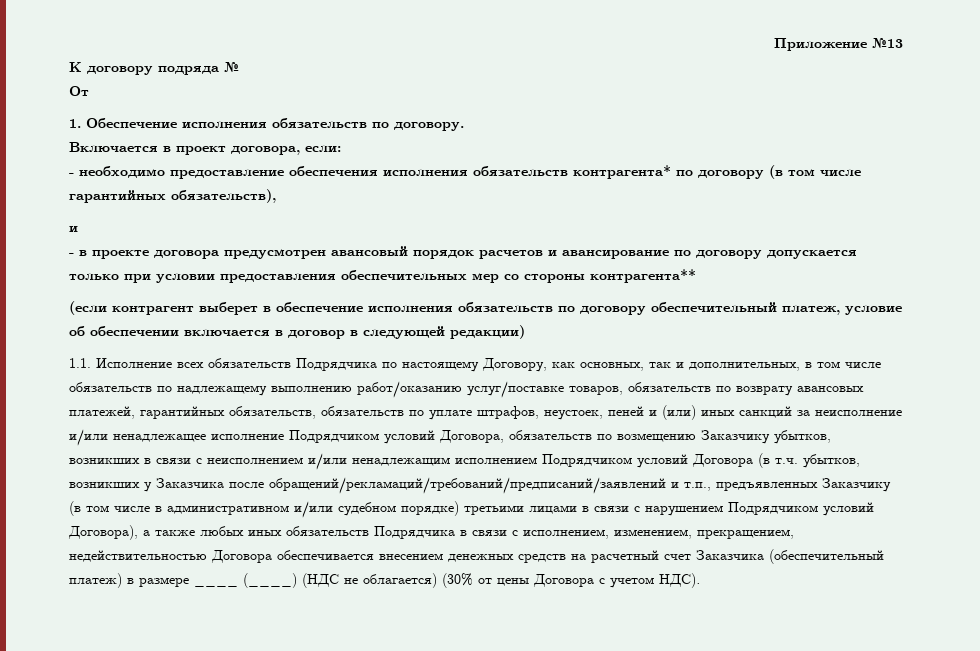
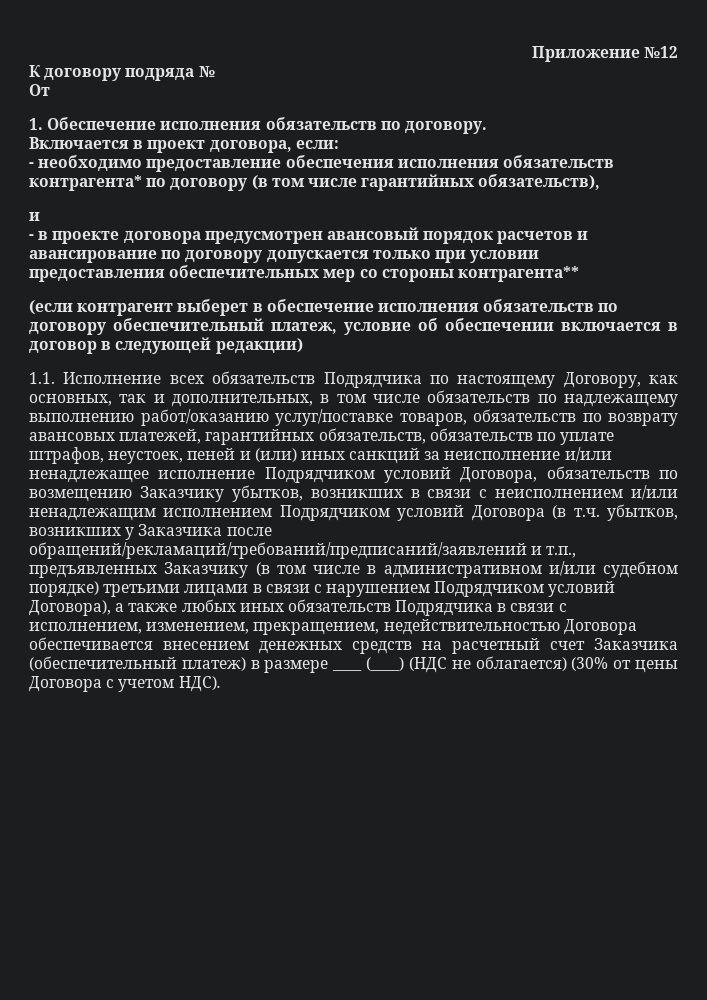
[872,38,903,48] №13 -> [644,46,678,58] №12

